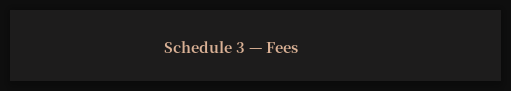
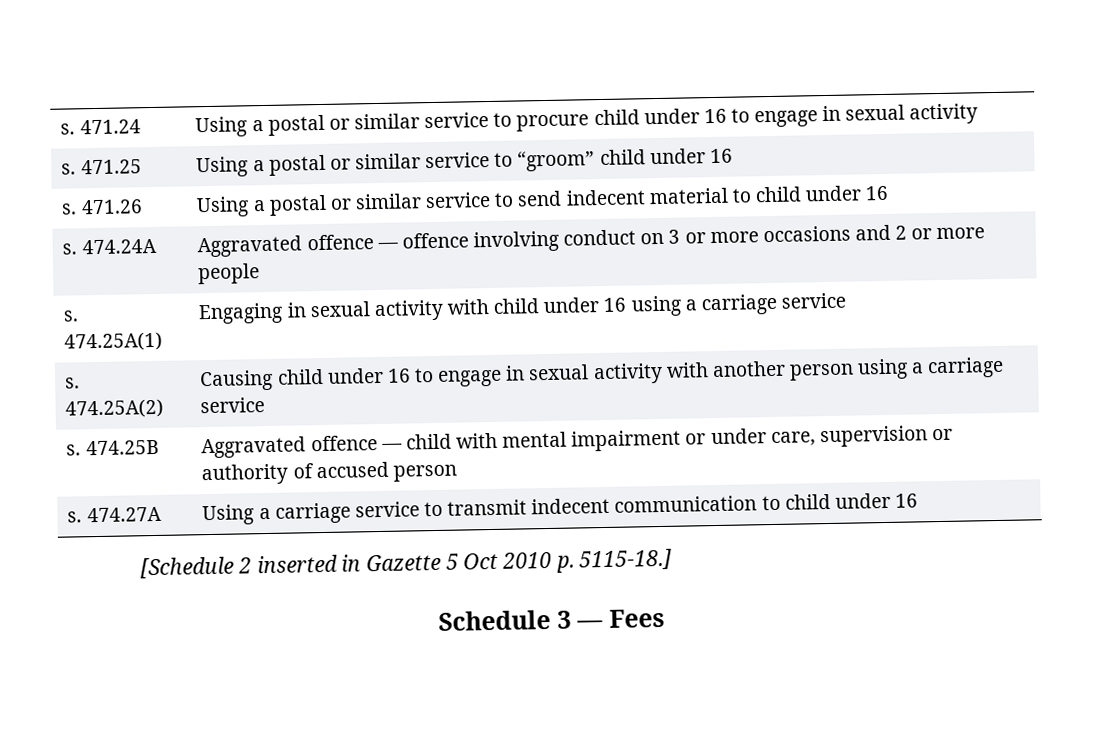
(163, 47) none -> [60,119,141,135] [195,103,979,138] [61,159,142,175] [196,148,733,178] [61,199,143,215] [196,185,890,218] [62,238,157,255] [197,224,986,258] [198,263,261,285] [63,310,80,322] [64,331,164,352] [198,292,846,325] [65,377,81,389] [65,398,165,419] [199,356,1005,392] [200,397,266,414] [66,439,159,456] [201,425,953,459] [201,461,457,486] [67,506,162,523] [202,492,918,526] [140,548,673,580] s. 471.24 | Using a postal or similar service to procure child under 16 to engage in sexual activity // s. 471.25 | Using a postal or similar service to “groom” child under 16 // s. 471.26 | Using a postal or similar service to send indecent material to child under 16 // s. 474.24A | Aggravated offence — offence involving conduct on 3 or more occasions and 2 or more people // s. 474.25A(1) | Engaging in sexual activity with child under 16 using a carriage service // s. 474.25A(2) | Causing child under 16 to engage in sexual activity with another person using a carriage service // s. 474.25B | Aggravated offence — child with mental impairment or under care, supervision or authority of accused person // s. 474.27A | Using a carriage service to transmit indecent communication to child under 16 // [Schedule 2 inserted in Gazette 5 Oct 2010 p. 5115-18.] //

